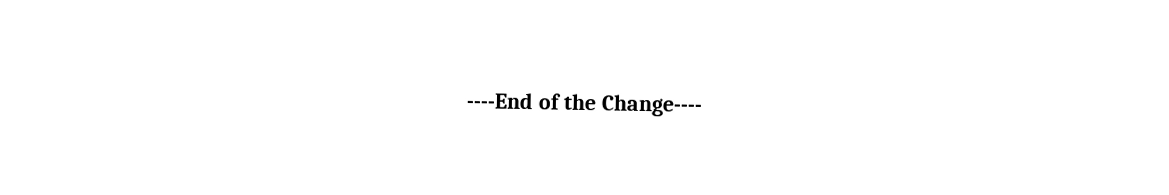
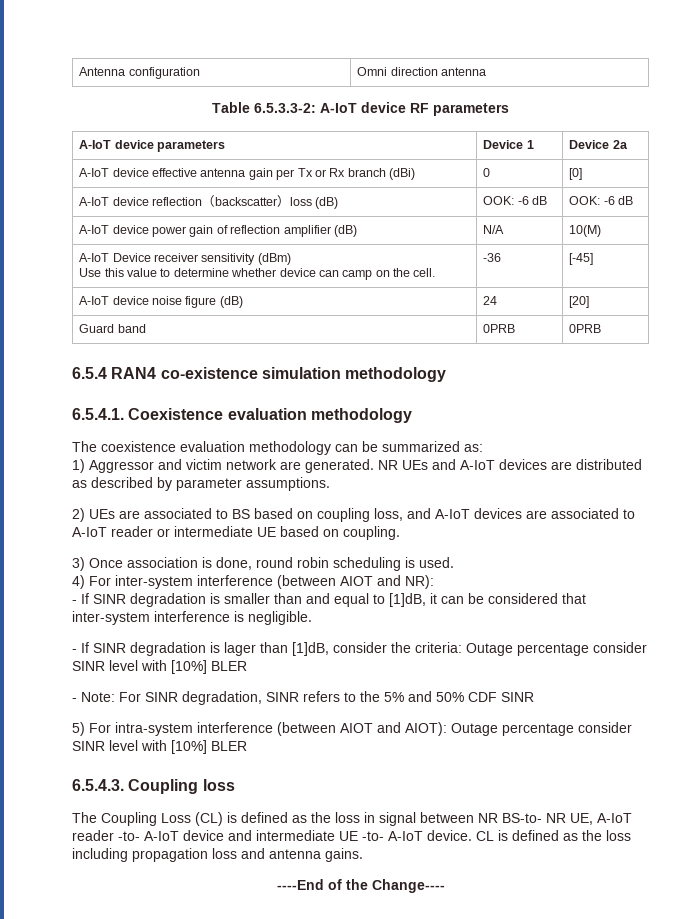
(466, 101) none -> [79,67,200,79] [357,67,486,76] [212,102,509,116] [79,140,225,152] [483,140,534,149] [569,140,628,149] [79,168,415,180] [483,168,491,177] [569,168,583,180] [79,195,339,209] [483,196,547,205] [569,196,633,205] [79,225,357,237] [483,225,505,234] [569,225,602,237] [79,253,291,265] [79,268,436,280] [483,253,502,262] [569,253,594,265] [79,296,243,308] [483,296,498,305] [569,296,590,308] [79,324,146,333] [483,324,516,333] [569,324,602,333] [72,367,447,382] [72,408,412,423] [72,441,483,455] [72,459,642,473] [72,477,330,491] [72,508,635,522] [72,526,400,540] [72,557,454,571] [72,575,434,589] [72,593,586,607] [72,611,312,625] [72,642,647,656] [72,660,247,674] [72,691,534,705] [72,722,632,736] [72,740,247,754] [72,779,235,794] [72,812,632,826] [72,830,631,841] [72,848,363,862] Antenna configuration | Omni direction antenna // Table 6.5.3.3-2: A-IoT device RF parameters // A-IoT device parameters | Device 1 | Device 2a // A-IoT device effective antenna gain per Tx or Rx branch (dBi) | 0 | [0] // A-IoT device reflection（backscatter）loss (dB) | OOK: -6 dB | OOK: -6 dB // A-IoT device power gain of reflection amplifier (dB) | N/A | 10(M) // A-IoT Device receiver sensitivity (dBm) // Use this value to determine whether device can camp on the cell. | -36 | [-45] // A-IoT device noise figure (dB) | 24 | [20] // Guard band | 0PRB | 0PRB // 6.5.4 RAN4 co-existence simulation methodology // 6.5.4.1. Coexistence evaluation methodology // The coexistence evaluation methodology can be summarized as: // 1) Aggressor and victim network are generated. NR UEs and A-IoT devices are distributed as described by parameter assumptions. // 2) UEs are associated to BS based on coupling loss, and A-IoT devices are associated to A-IoT reader or intermediate UE based on coupling. // 3) Once association is done, round robin scheduling is used. // 4) For inter-system interference (between AIOT and NR): // - If SINR degradation is smaller than and equal to [1]dB, it can be considered that inter-system interference is negligible. // - If SINR degradation is lager than [1]dB, consider the criteria: Outage percentage consider SINR level with [10%] BLER // - Note: For SINR degradation, SINR refers to the 5% and 50% CDF SINR // 5) For intra-system interference (between AIOT and AIOT): Outage percentage consider SINR level with [10%] BLER // 6.5.4.3. Coupling loss // The Coupling Loss (CL) is defined as the loss in signal between NR BS-to- NR UE, A-IoT reader -to- A-IoT device and intermediate UE -to- A-IoT device. CL is defined as the loss including propagation loss and antenna gains. //

